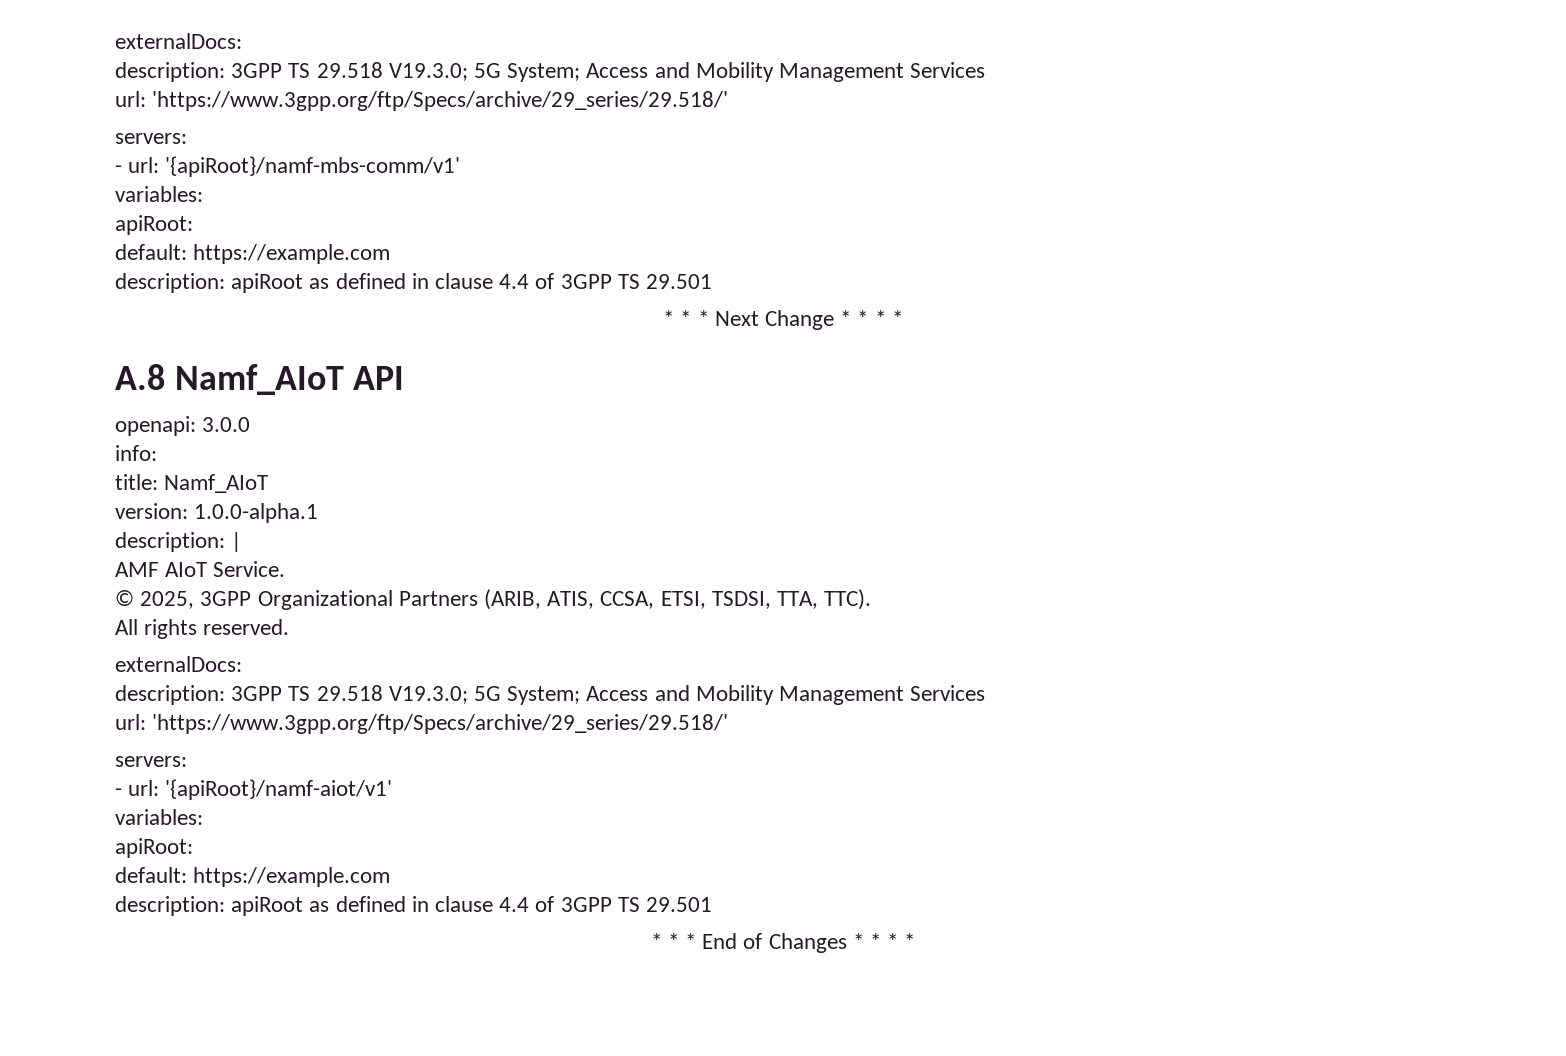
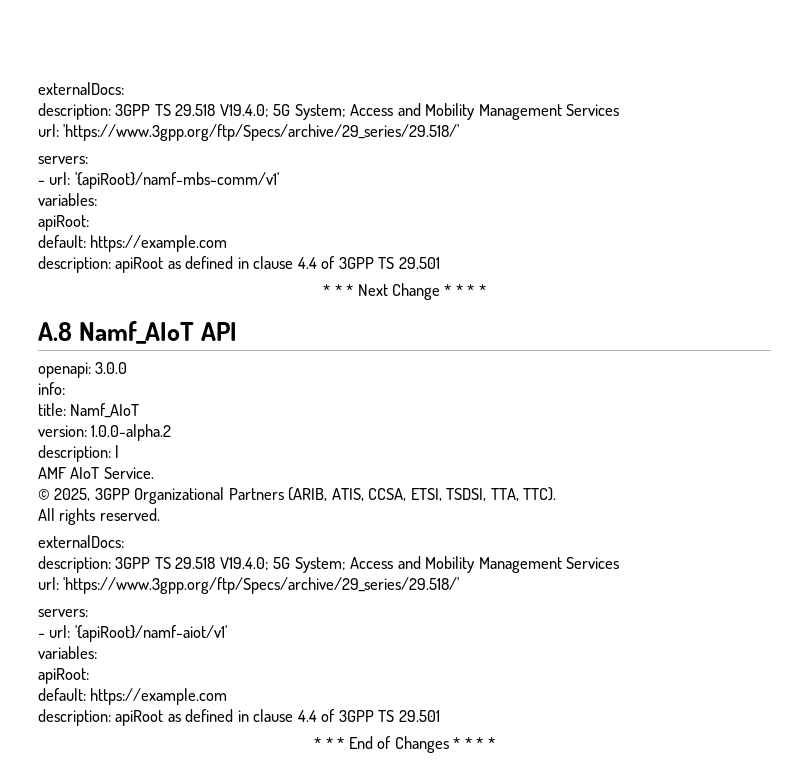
[115,33,242,49] [115,62,468,82] externalDocs: // description: 3GPP TS 29.518 V19.3.0; -> [38,82,124,95] [38,103,269,120] externalDocs: // description: 3GPP TS 29.518 V19.4.0;
[194,503,319,523] 1.0.0-alpha.1 -> [91,424,172,441] 1.0.0-alpha.2
[388,686,468,704] V19.3.0; -> [219,557,269,570] V19.4.0;

